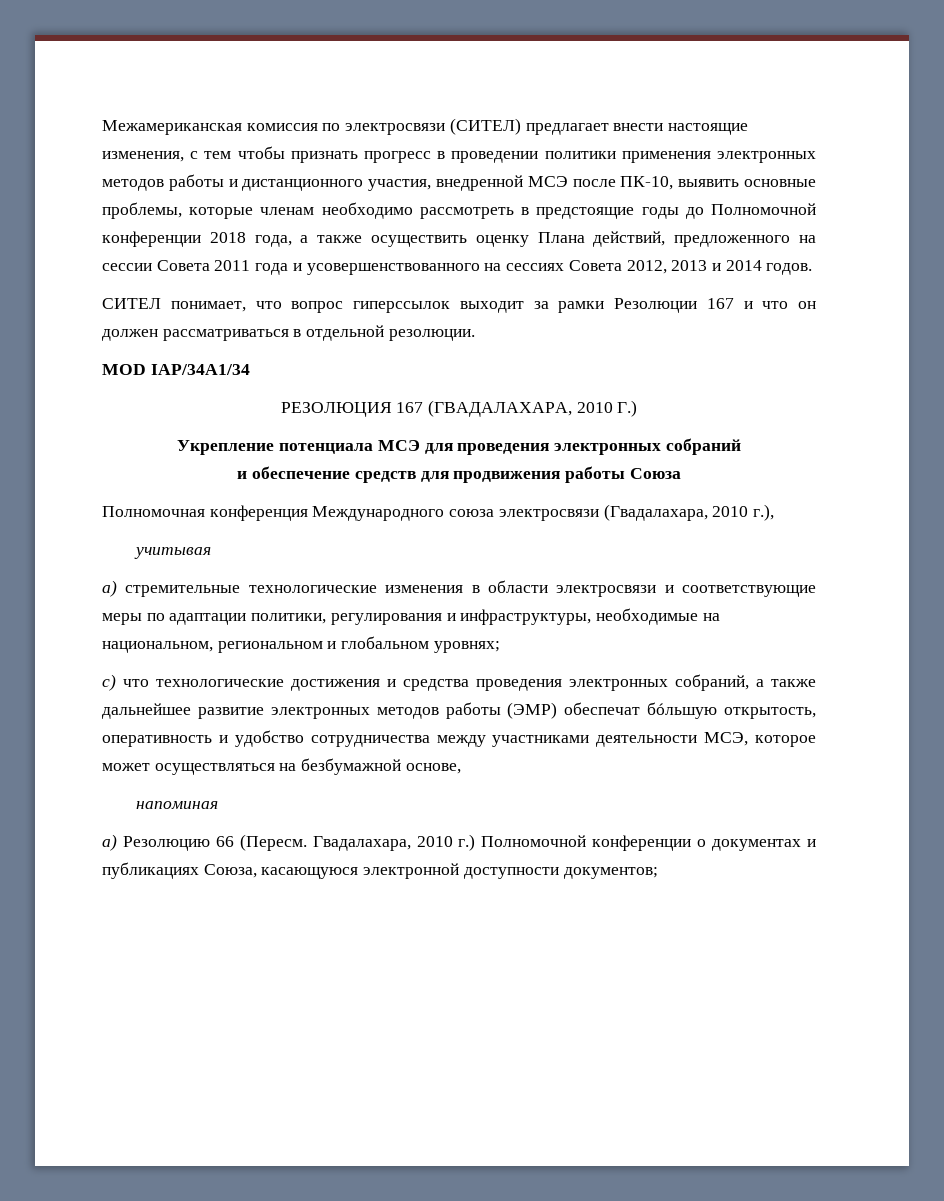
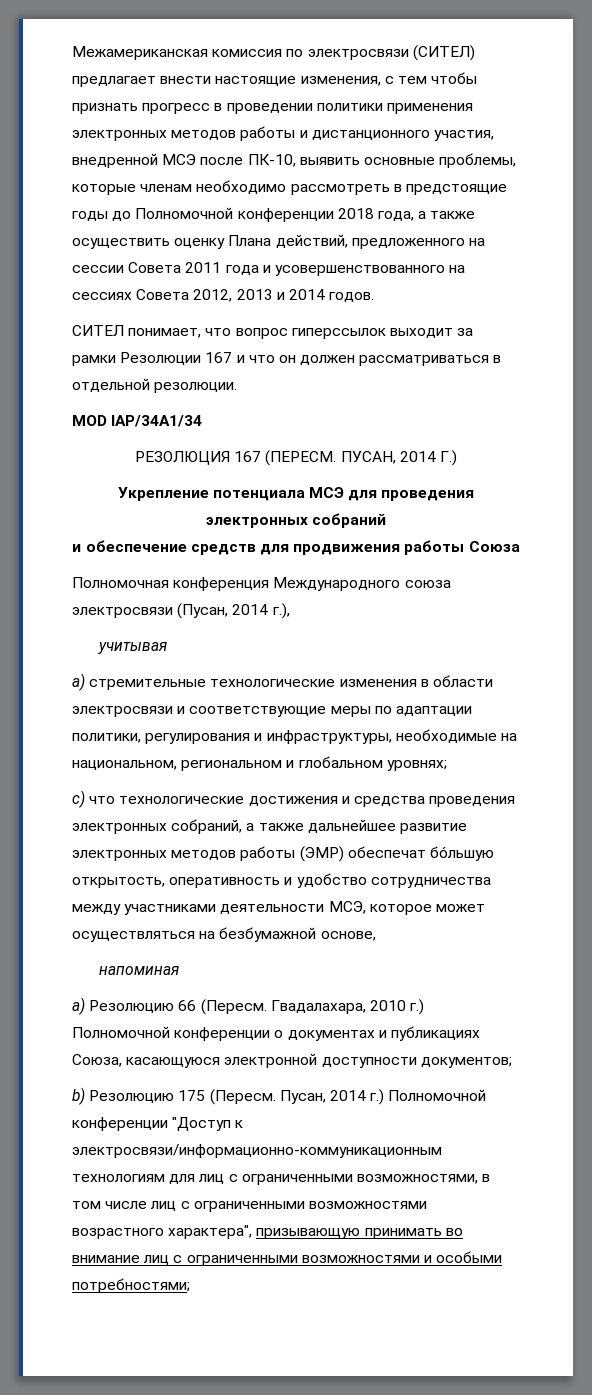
[428,400,613,417] (ГВАДАЛАХАРА, 2010 -> [265,450,436,466] (ПЕРЕСМ. ПУСАН, 2014
[603,504,749,521] (Гвадалахара, 2010 -> [177,603,269,619] (Пусан, 2014
(658, 873) none -> [72,1087,487,1105] [72,1117,244,1131] [72,1144,442,1158] [72,1174,491,1185] [72,1201,427,1212] [72,1225,463,1239] [72,1251,503,1266] [72,1278,190,1293] // b) Резолюцию 175 (Пересм. Пусан, 2014 г.) Полномочной конференции "Доступ к электросвязи/информационно-коммуникационным технологиям для лиц с ограниченными возможностями, в том числе лиц с ограниченными возможностями возрастного характера", призывающую принимать во внимание лиц с ограниченными возможностями и особыми потребностями;

